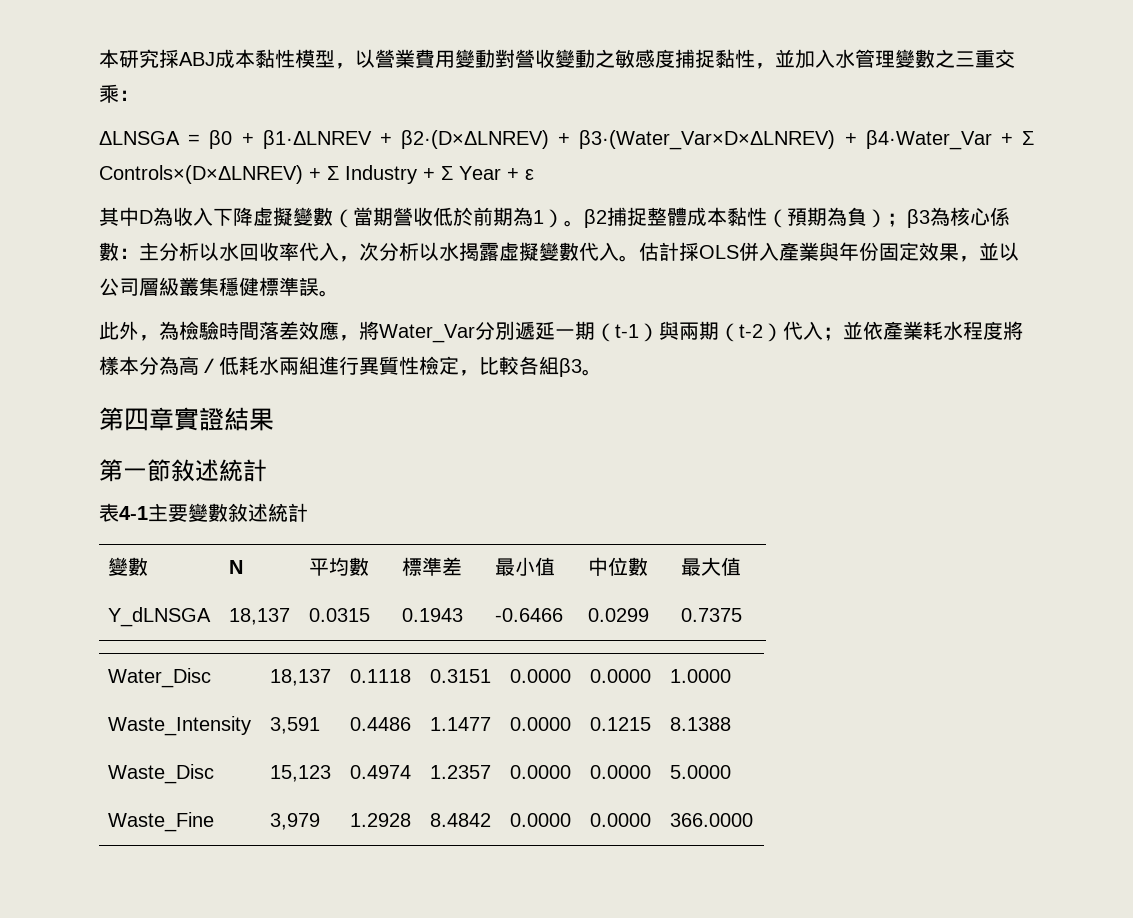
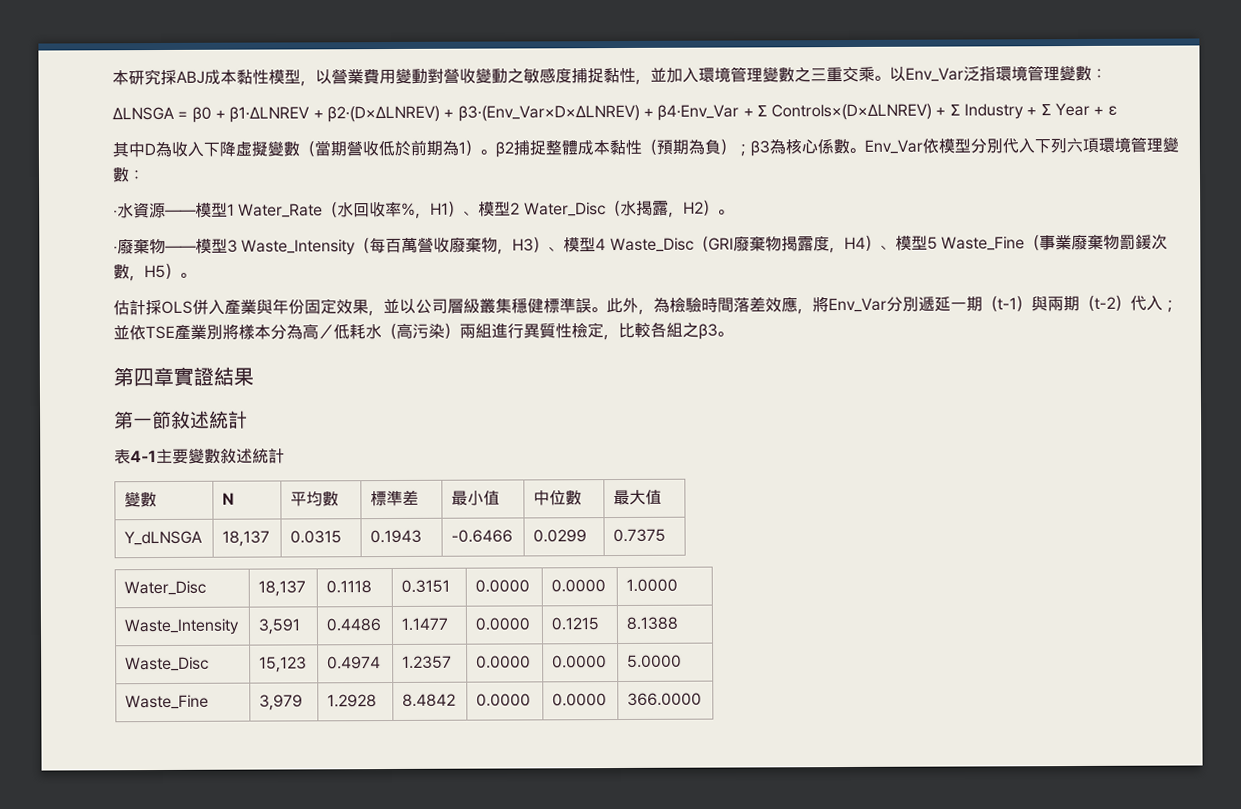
[835,49,855,68] 水 -> [698,66,731,83] 環境
(119, 93) none -> [874,65,1092,82] 。以Env_Var泛指環境管理變數
[579,130,992,150] β3·(Water_Var×D×ΔLNREV) + β4·Water_Var -> [457,104,740,122] β3·(Env_Var×D×ΔLNREV) + β4·Env_Var
[119,242,639,262] ：主分析以水回收率代入，次分析以水揭露虛擬變數代入。 -> [849,136,1179,154] [112,167,145,183] [113,199,734,219] [113,233,1168,256] [113,262,196,282] 。Env_Var依模型分別代入下列六項環境管理變數： // ‧水資源——模型1 Water_Rate（水回收率%，H1）、模型2 Water_Disc（水揭露，H2）。 // ‧廢棄物——模型3 Waste_Intensity（每百萬營收廢棄物，H3）、模型4 Waste_Disc（GRI廢棄物揭露度，H4）、模型5 Waste_Fine（事業廢棄物罰鍰次數，H5）。 //
(339, 293) // -> (607, 310) none
[379,324,475,343] Water_Var -> [828,297,887,313] Env_Var
[883,321,1003,340] 產業耗水程度 -> [145,324,223,340] TSE產業別
(279, 365) none -> [381,322,460,340] （高污染）
(559, 365) none -> [682,322,699,338] 之

